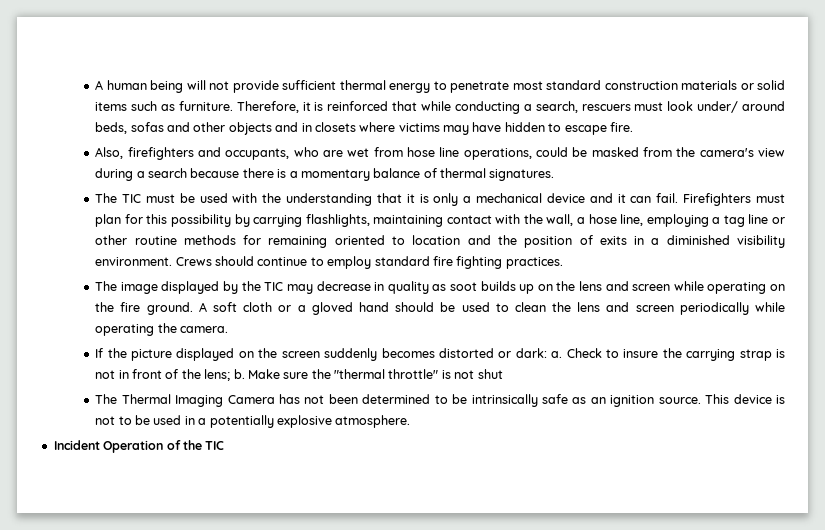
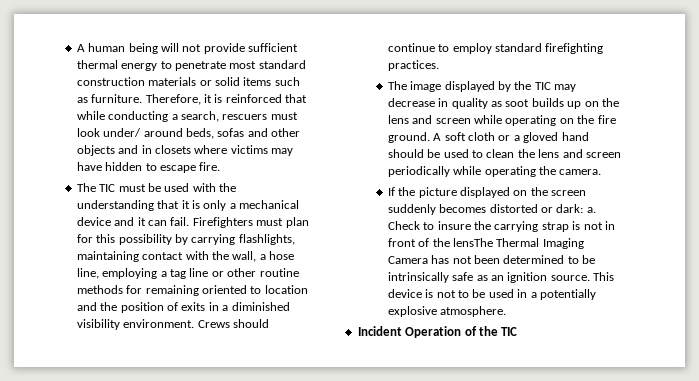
[95,147,786,160] [95,168,555,181] // Also, firefighters and occupants, who are wet from hose line operations, could be masked from the camera's view during a search because there is a momentary balance of thermal signatures. -> (221, 166) none
[432,256,503,269] fire fighting -> [545,43,604,54] firefighting
[204,369,503,381] [95,394,118,404] lens; b. Make sure the "thermal throttle" is not shut // The -> [453,238,494,247] lensThe

